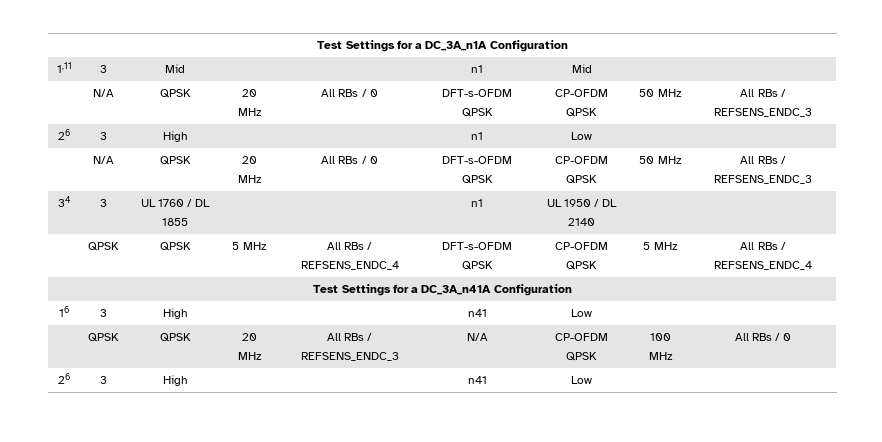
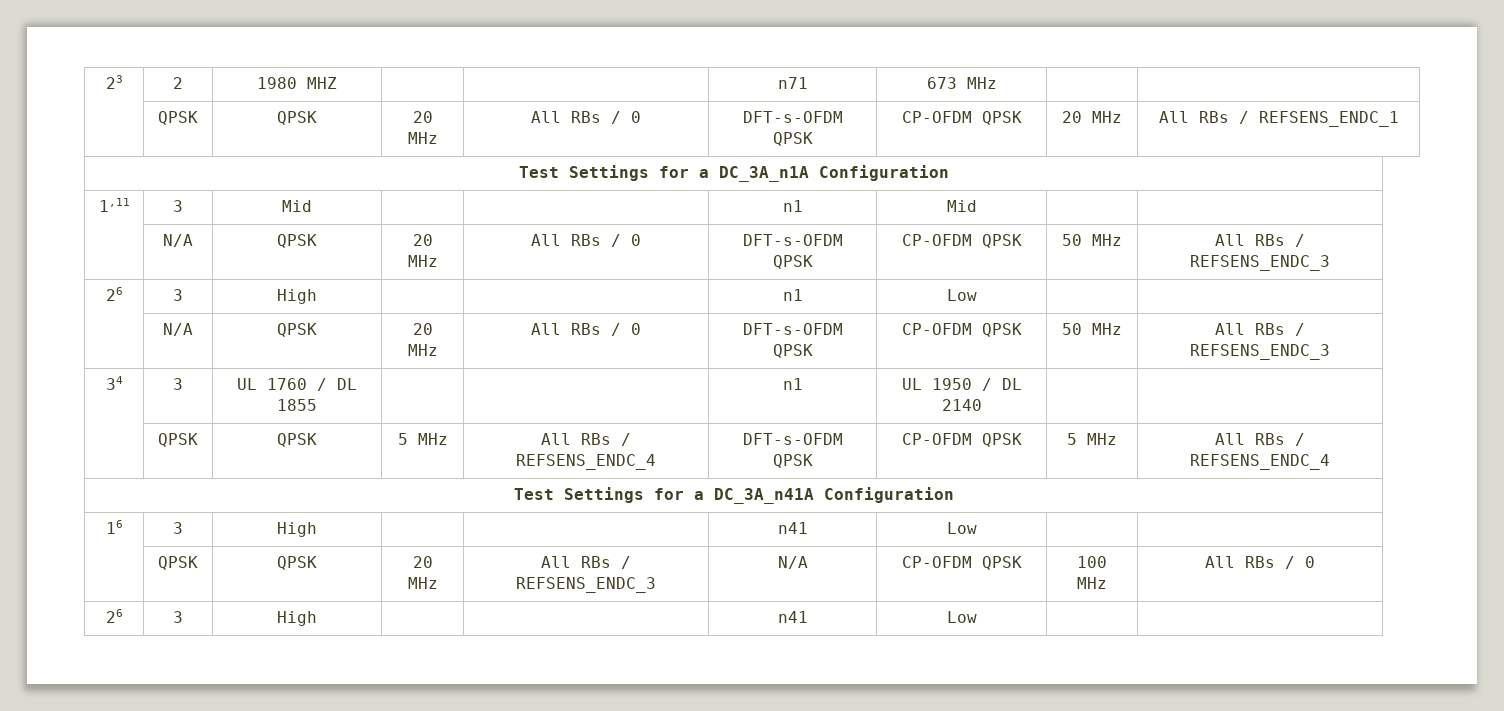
(317, 45) none -> [105,75,123,89] [173,77,183,89] [257,77,337,89] [777,77,808,89] [926,77,997,89] [158,111,198,125] [277,111,317,125] [412,111,433,123] [407,132,438,144] [531,111,641,124] [742,111,843,123] [772,132,813,146] [901,111,1022,125] [1062,111,1122,123] [1158,111,1399,127] 23 | 2 | 1980 MHZ | | | n71 | 673 MHz | | // | QPSK | QPSK | 20 MHz | All RBs / 0 | DFT-s-OFDM QPSK | CP-OFDM QPSK | 20 MHz | All RBs / REFSENS_ENDC_1 //

